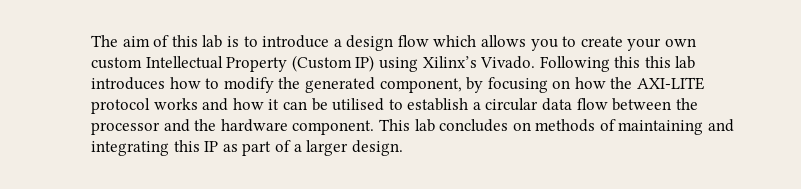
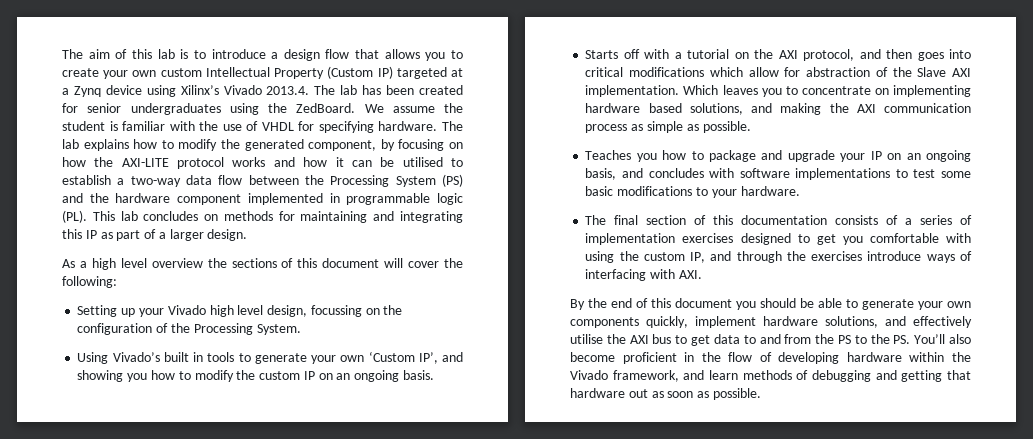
[433,35,477,47] which -> [355,49,380,59] that
[378,56,696,72] [91,77,165,90] using Xilinx’s Vivado. Following this this lab introduces -> [396,67,464,79] [62,85,463,97] [62,103,463,115] [62,121,463,133] [62,139,129,151] targeted at a Zynq device using Xilinx’s Vivado 2013.4. The lab has been created for senior undergraduates using the ZedBoard. We assume the student is familiar with the use of VHDL for specifying hardware. The lab explains
[485,98,539,111] circular -> [130,176,181,187] two-way
[91,119,375,135] processor and the hardware component. -> [330,174,463,187] [62,193,463,205] [62,210,87,223] Processing System (PS) and the hardware component implemented in programmable logic (PL).
[599,119,616,131] of -> [278,211,295,221] for
(403, 148) none -> [62,258,464,270] [62,276,117,288] [77,305,403,317] [77,323,301,335] [77,351,464,364] [77,370,434,382] [585,49,971,61] [585,67,972,77] [585,85,971,97] [585,103,971,115] [585,121,751,133] [585,150,971,162] [585,168,971,180] [585,186,800,198] [585,215,972,225] [585,233,971,245] [585,251,972,263] [585,269,702,281] [570,298,971,310] [570,316,972,328] [570,334,971,346] [570,352,971,364] [570,370,971,382] [570,388,761,400] // As a high level overview the sections of this document will cover the following: // Setting up your Vivado high level design, focussing on the configuration of the Processing System. // Using Vivado’s built in tools to generate your own ‘Custom IP’, and showing you how to modify the custom IP on an ongoing basis. // Starts off with a tutorial on the AXI protocol, and then goes into critical modifications which allow for abstraction of the Slave AXI implementation. Which leaves you to concentrate on implementing hardware based solutions, and making the AXI communication process as simple as possible. // Teaches you how to package and upgrade your IP on an ongoing basis, and concludes with software implementations to test some basic modifications to your hardware. // The final section of this documentation consists of a series of implementation exercises designed to get you comfortable with using the custom IP, and through the exercises introduce ways of interfacing with AXI. // By the end of this document you should be able to generate your own components quickly, implement hardware solutions, and effectively utilise the AXI bus to get data to and from the PS to the PS. You’ll also become proficient in the flow of developing hardware within the Vivado framework, and learn methods of debugging and getting that hardware out as soon as possible.

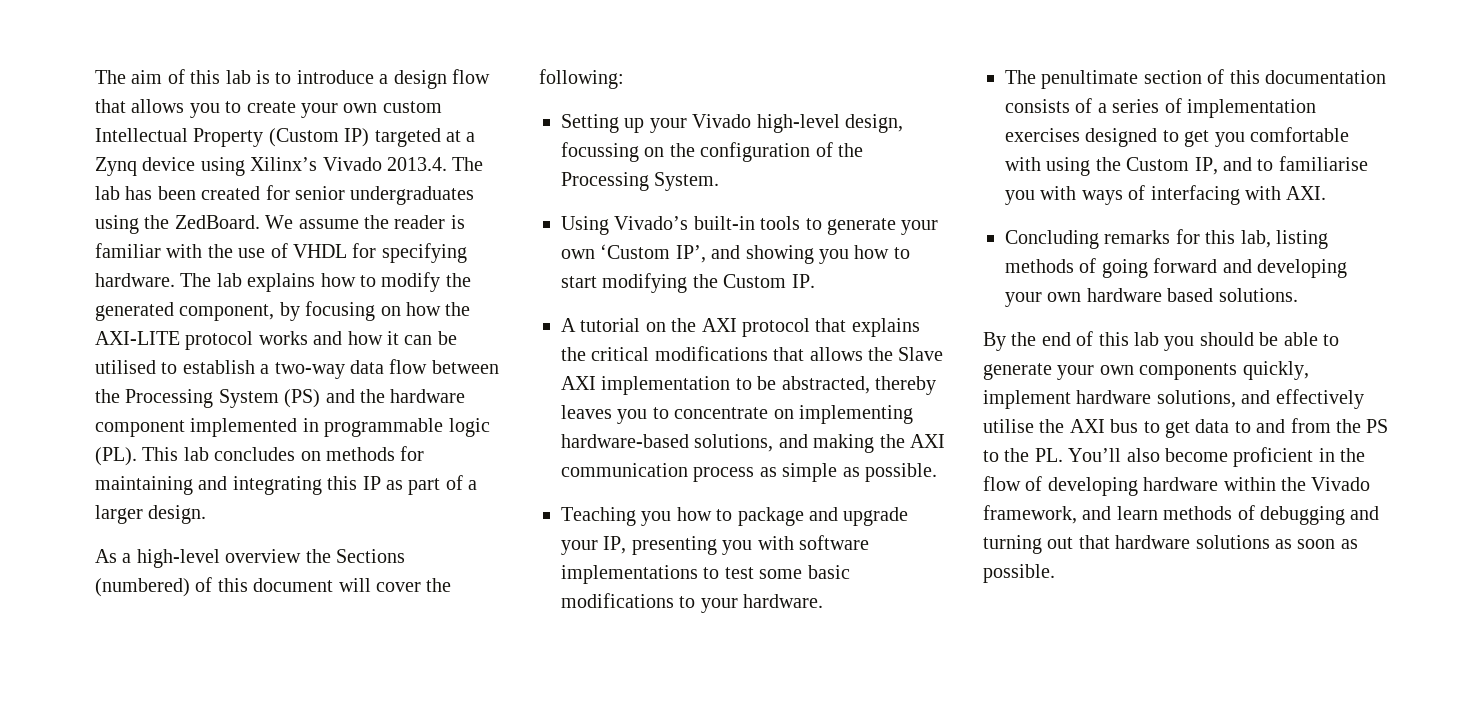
[62,121,105,131] student -> [394,215,446,229] reader
[91,258,277,270] high level overview the sections -> [136,549,405,568] [95,578,190,597] high-level overview the Sections (numbered)
[209,305,264,317] high level -> [756,114,840,133] high-level
[163,352,204,362] built in -> [693,216,755,230] built-in
[194,370,434,382] [585,49,971,61] [585,67,972,77] [585,85,719,97] modify the custom IP on an ongoing basis. // Starts off with a tutorial on the AXI protocol, and then goes into critical modifications which allow for abstraction of the Slave AXI implementation. Which -> [561,273,815,293] [561,318,920,337] [561,346,944,361] [561,376,936,395] start modifying the Custom IP. // A tutorial on the AXI protocol that explains the critical modifications that allows the Slave AXI implementation to be abstracted, thereby
[585,103,682,113] hardware based -> [561,434,689,448] hardware-based
[585,150,632,160] Teaches -> [561,507,636,526] Teaching
[870,150,971,162] [585,168,704,180] IP on an ongoing basis, and concludes -> [603,536,753,555] IP, presenting you
[614,215,639,225] final -> [1041,70,1139,89] penultimate
[643,252,685,261] custom -> [1126,157,1190,171] Custom
[736,251,922,263] through the exercises introduce -> [1257,156,1368,171] [1005,186,1077,205] to familiarise you with
(702, 274) none -> [1005,229,1328,249] [1005,258,1347,278] [1005,288,1298,307] // Concluding remarks for this lab, listing methods of going forward and developing your own hardware based solutions.
[675,298,732,308] document -> [1134,332,1159,346] lab
[893,335,911,344] PS. -> [1034,448,1063,462] PL.
[901,370,943,382] getting -> [983,535,1074,554] turning out
[628,389,648,398] out -> [1195,535,1270,549] solutions

